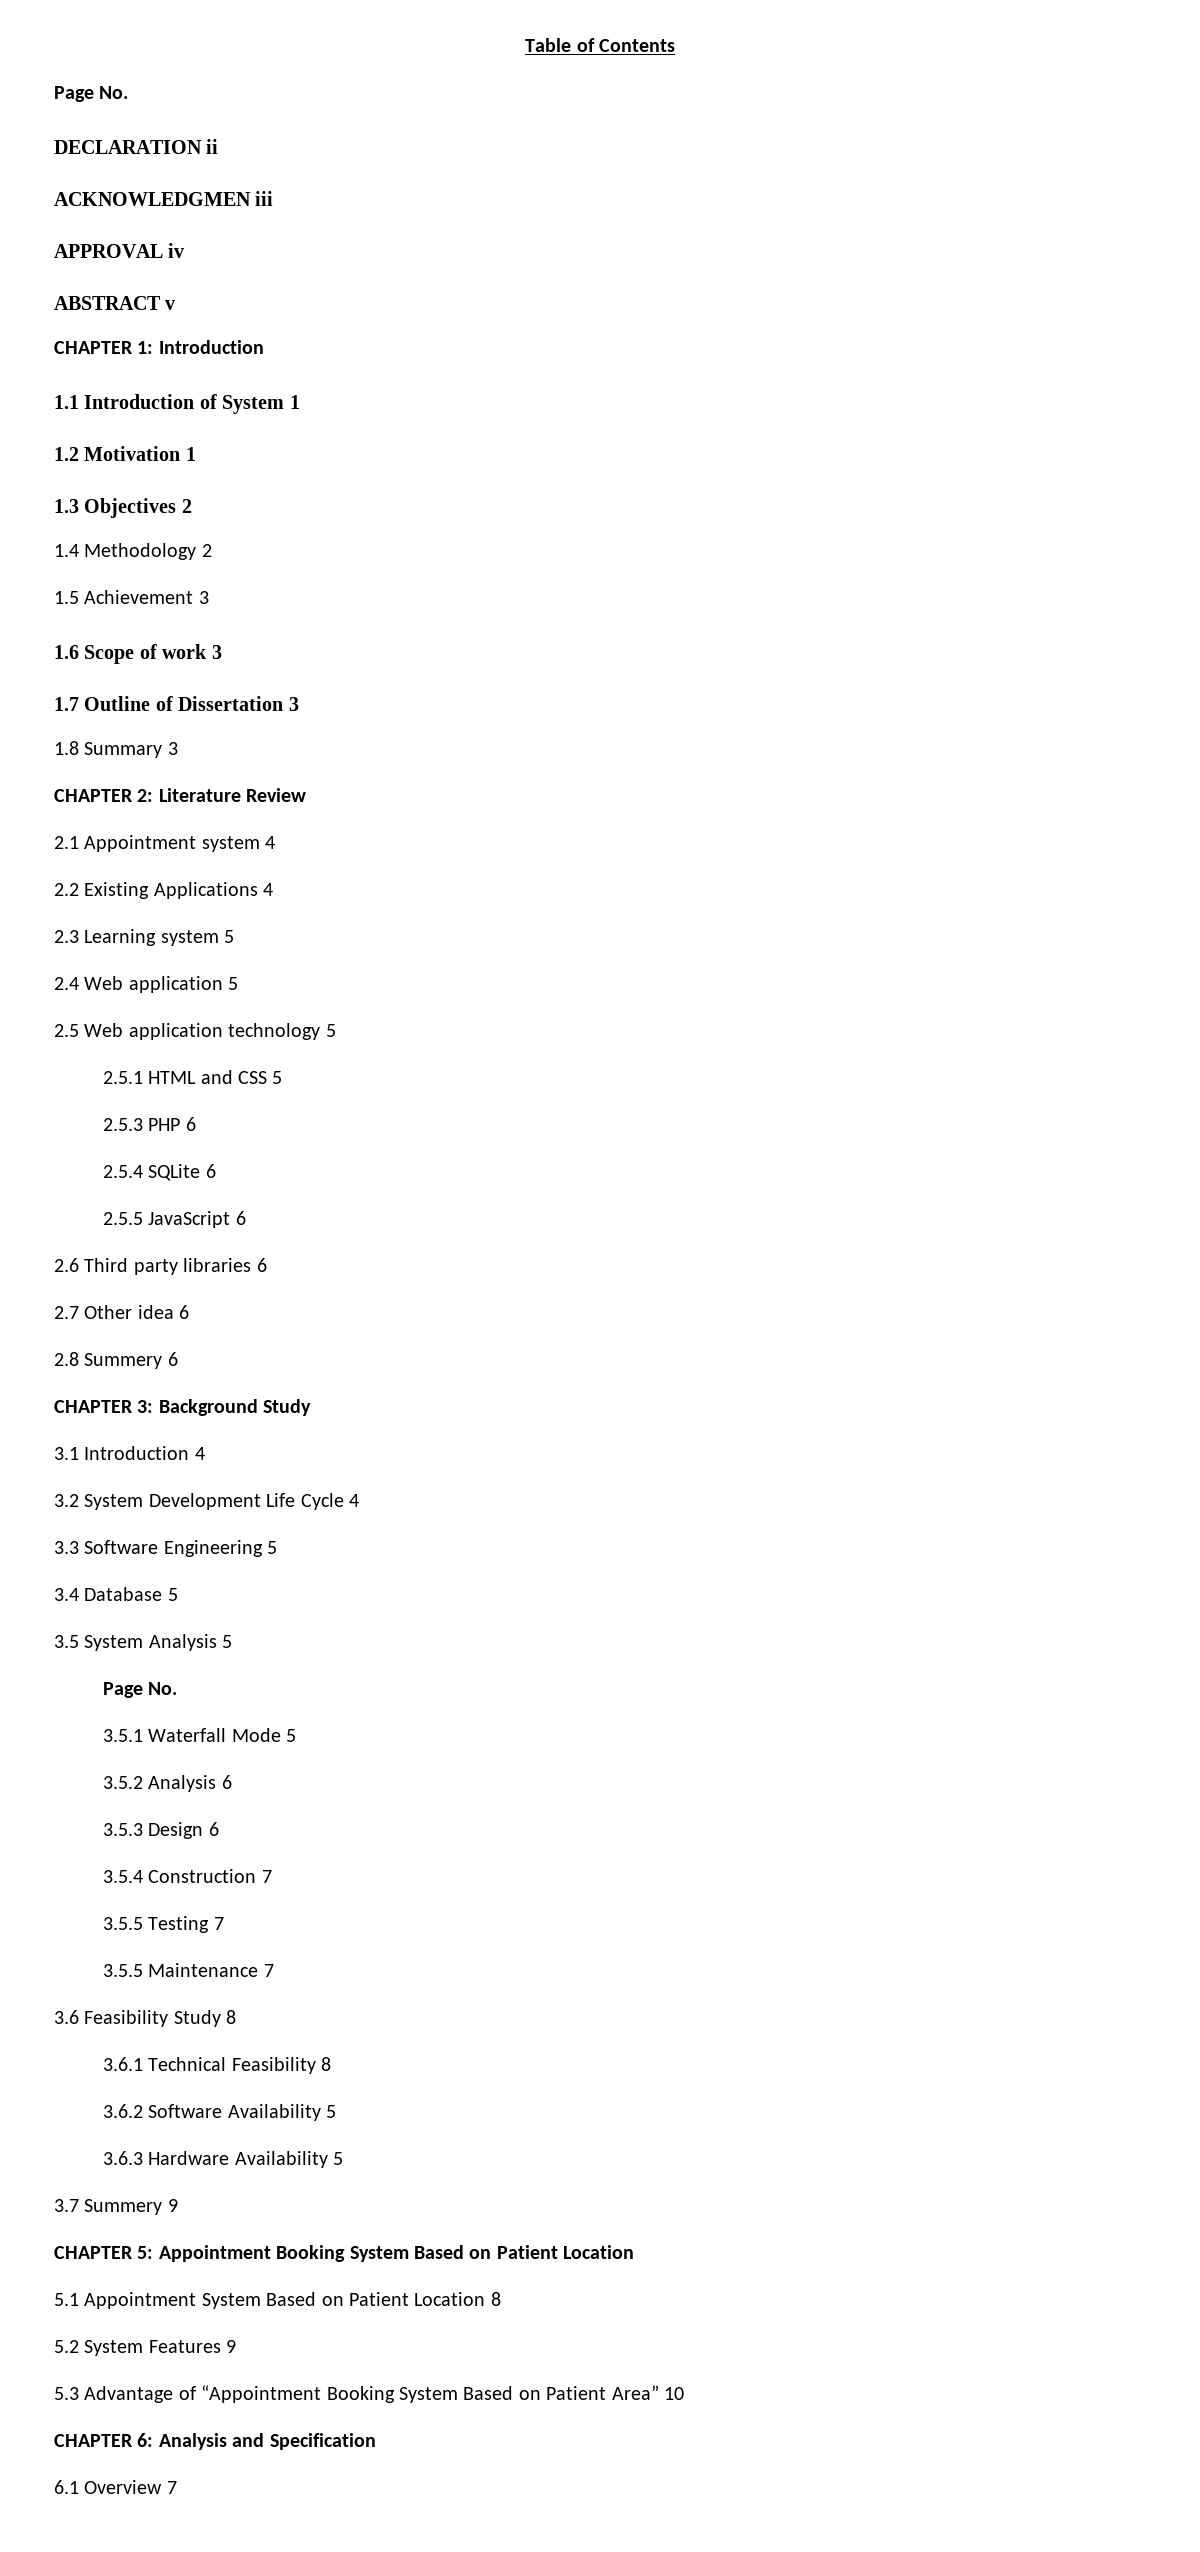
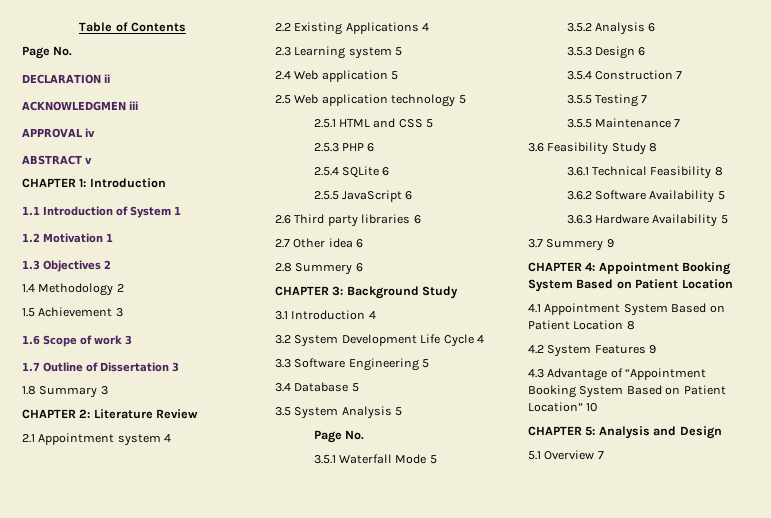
[137,2246,154,2259] 5: -> [585,262,596,271] 4:
[54,2293,79,2306] 5.1 -> [528,304,541,313] 4.1
[54,2340,79,2353] 5.2 -> [528,345,544,354] 4.2
[54,2387,79,2400] 5.3 -> [528,369,544,378] 4.3
[611,2385,659,2400] Area” -> [528,402,583,412] Location”
[137,2433,154,2447] 6: -> [585,426,596,436] 5:
[269,2433,376,2450] [54,2480,79,2494] Specification // 6.1 -> [679,426,722,439] [528,451,541,460] Design // 5.1

